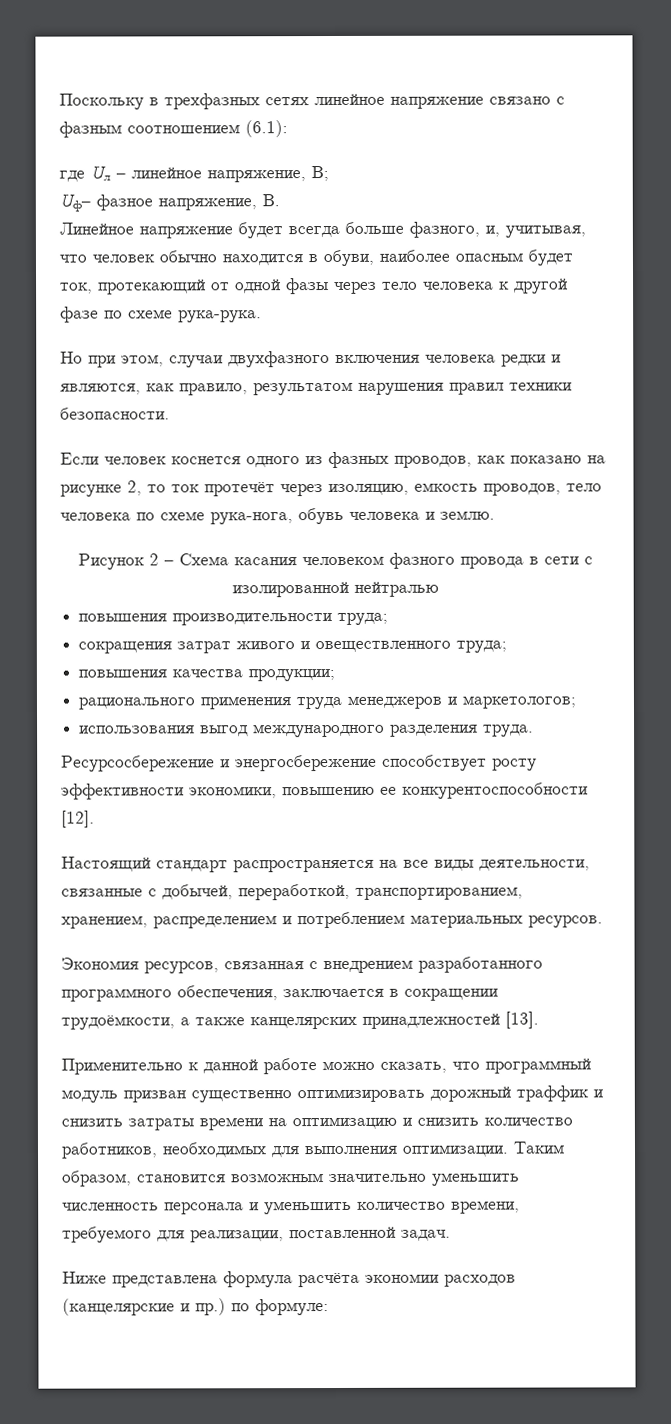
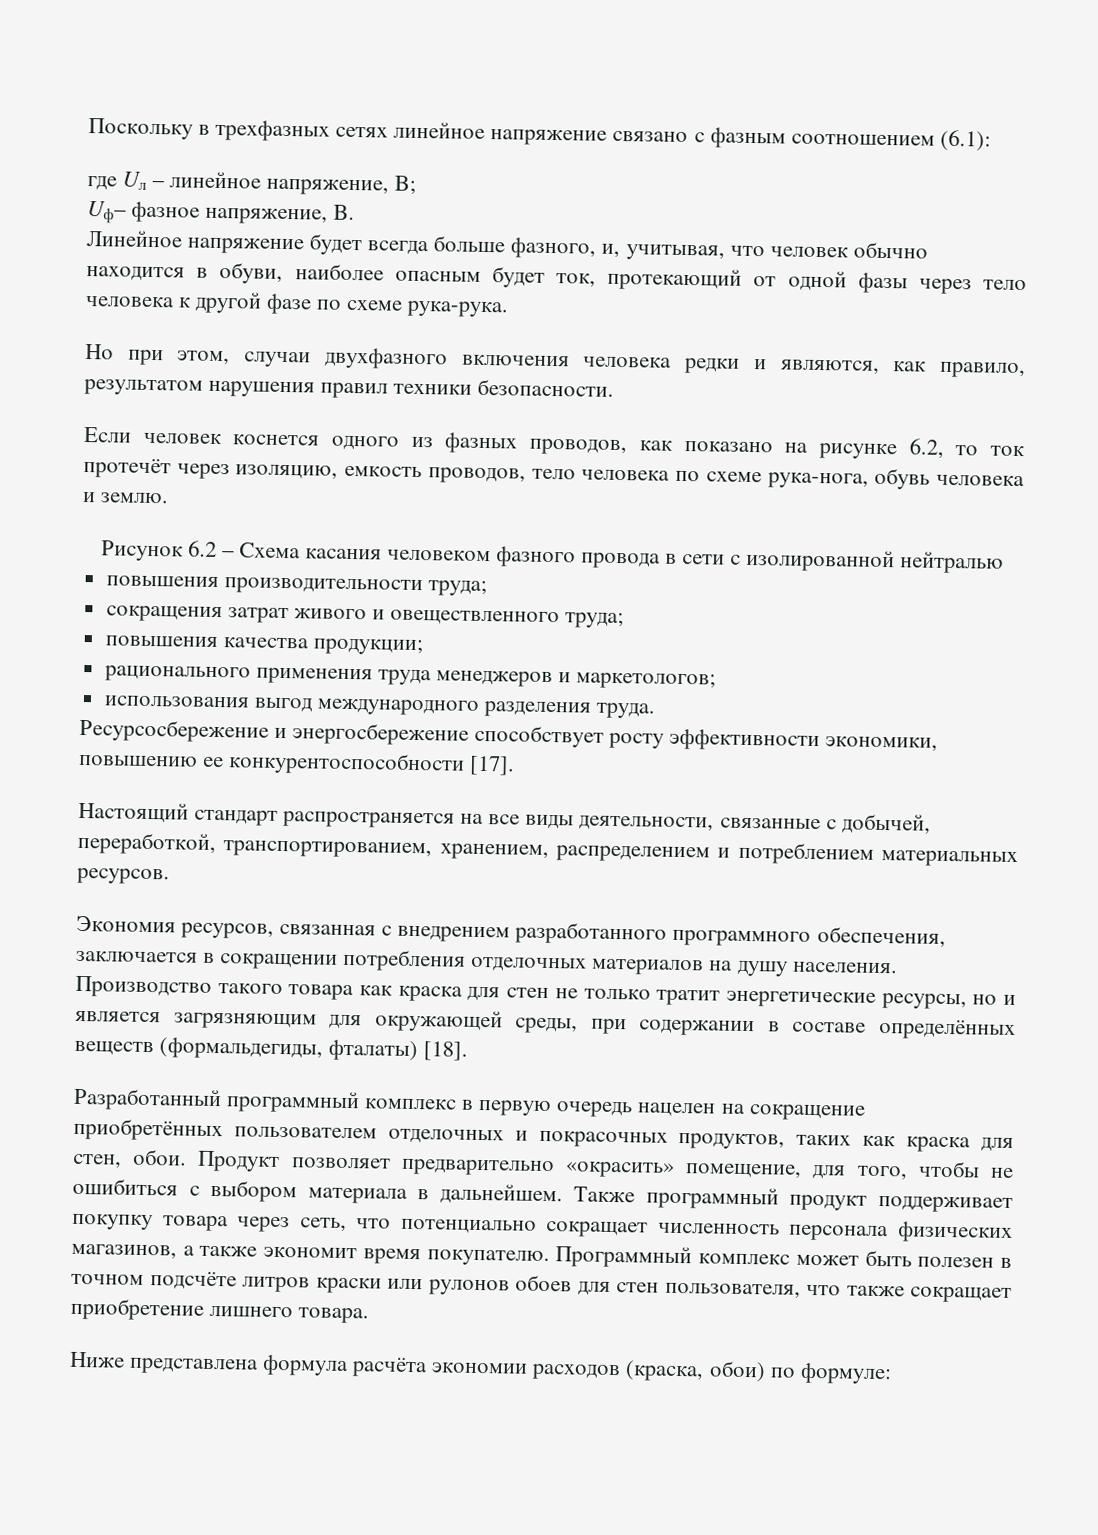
[127,480,142,496] 2, -> [908,438,944,459] 6.2,
[148,553,159,566] 2 -> [187,540,217,557] 6.2
[61,810,95,828] [12]. -> [469,755,516,776] [17].
[61,1011,539,1030] [61,1058,591,1075] [61,1085,603,1103] [61,1116,573,1131] [61,1141,565,1159] [62,1170,520,1187] [62,1200,520,1215] [62,1226,451,1243] трудоёмкости, а также канцелярских принадлежностей [13]. // Применительно к данной работе можно сказать, что программный модуль призван существенно оптимизировать дорожный траффик и снизить затраты времени на оптимизацию и снизить количество работников, необходимых для выполнения оптимизации. Таким образом, становится возможным значительно уменьшить численность персонала и уменьшить количество времени, требуемого для реализации, поставленной задач. -> [342,948,898,977] [75,975,1017,1010] [75,1009,1016,1041] [74,1037,469,1062] [73,1087,865,1121] [73,1117,1015,1153] [72,1148,1015,1181] [72,1177,1013,1214] [72,1213,1013,1244] [71,1243,1013,1269] [71,1271,1012,1303] [70,1297,370,1324] потребления отделочных материалов на душу населения. Производство такого товара как краска для стен не только тратит энергетические ресурсы, но и является загрязняющим для окружающей среды, при содержании в составе определённых веществ (формальдегиды, фталаты) [18]. // Разработанный программный комплекс в первую очередь нацелен на сокращение приобретённых пользователем отделочных и покрасочных продуктов, таких как краска для стен, обои. Продукт позволяет предварительно «окрасить» помещение, для того, чтобы не ошибиться с выбором материала в дальнейшем. Также программный продукт поддерживает покупку товара через сеть, что потенциально сокращает численность персонала физических магазинов, а также экономит время покупателю. Программный комплекс может быть полезен в точном подсчёте литров краски или рулонов обоев для стен пользователя, что также сокращает приобретение лишнего товара.
[62,1298,226,1316] (канцелярские и пр.) -> [625,1360,766,1383] (краска, обои)

